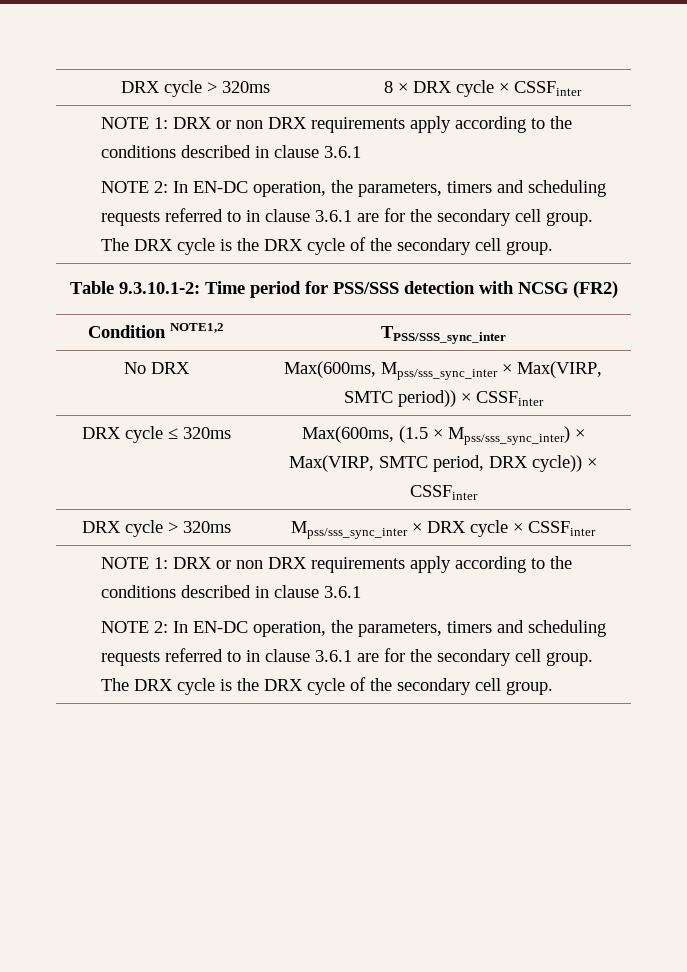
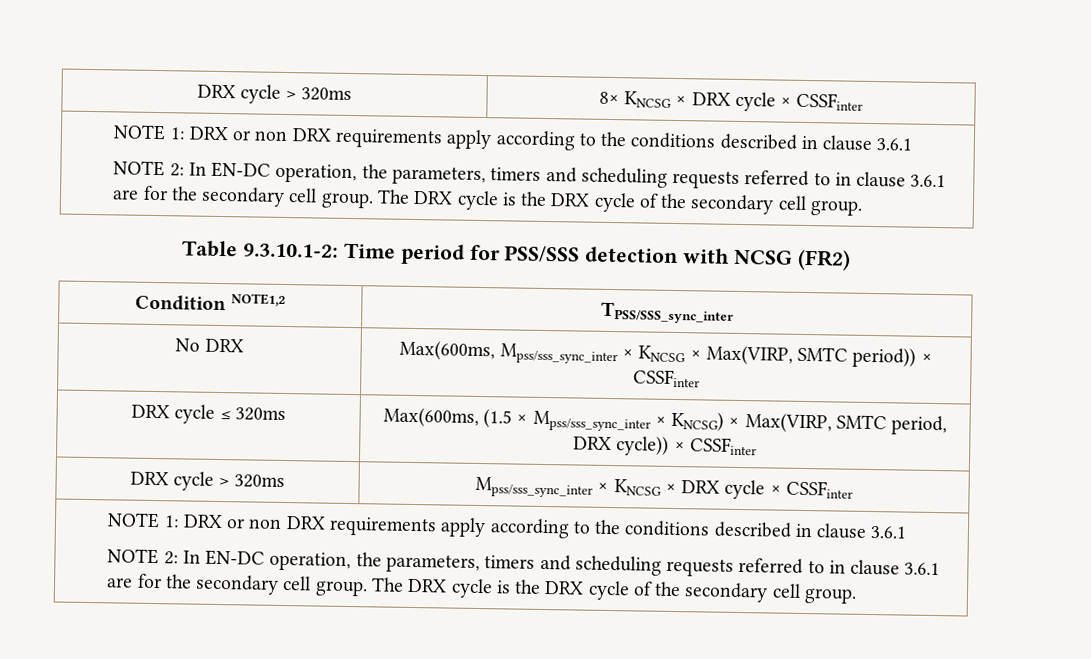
[120,80,270,97] [383,81,393,93] DRX cycle > 320ms | 8 -> [196,84,353,104] [598,91,671,108] DRX cycle > 320ms | 8× KNCSG
(512, 369) none -> [638,345,702,363] KNCSG ×
[447,426,570,445] Mpss/sss_sync_inter) -> [532,410,725,432] Mpss/sss_sync_inter × KNCSG)
(422, 528) none -> [613,479,677,496] KNCSG ×

